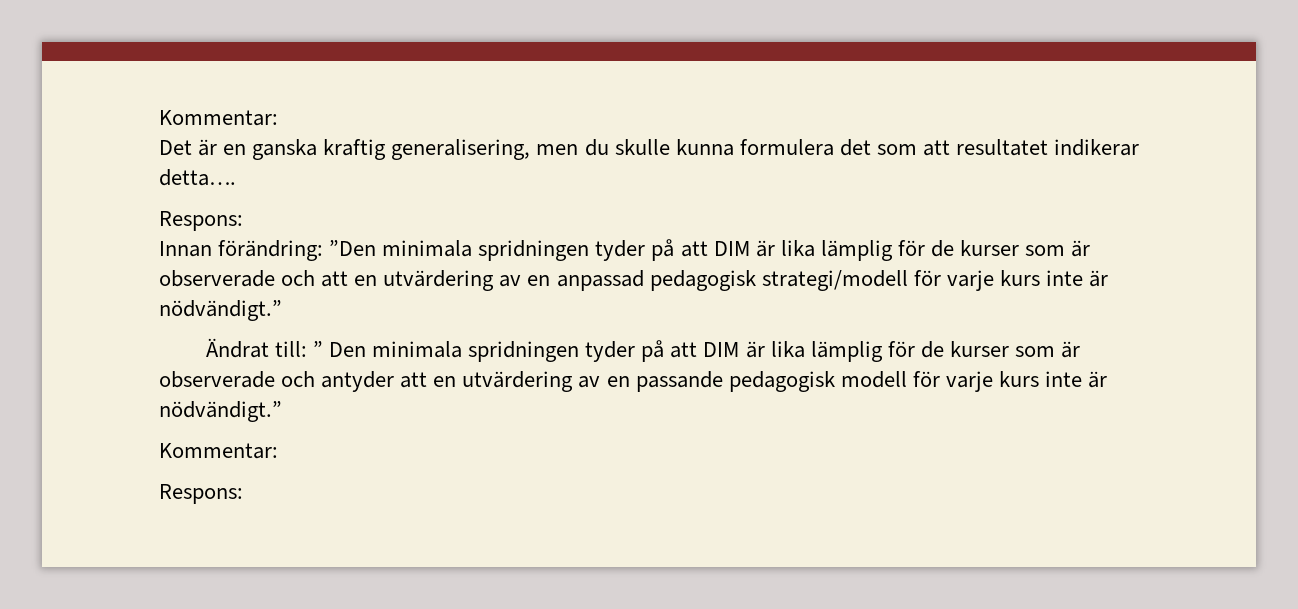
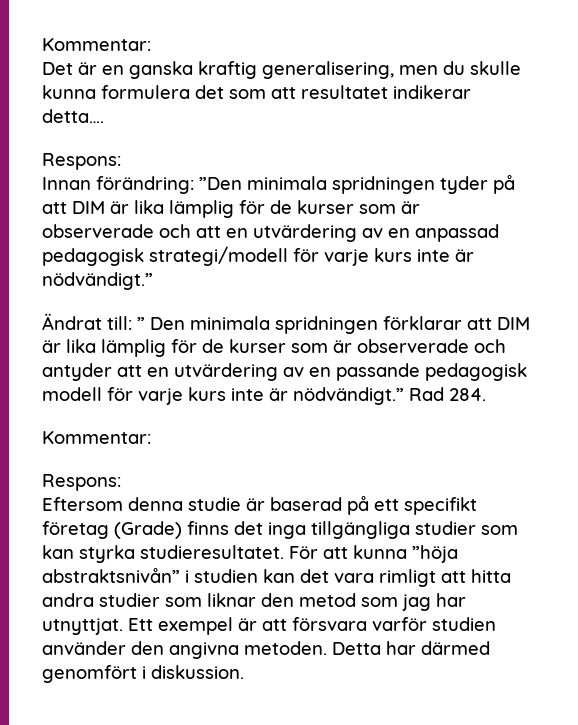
[585,340,665,362] tyder på -> [383,316,462,330] förklarar
(282, 411) none -> [409,387,486,401] Rad 284.
(243, 494) none -> [42,496,477,515] [42,521,518,539] [42,545,458,563] [42,568,511,587] [42,593,466,611] [42,617,496,635] [42,641,490,659] [42,665,244,683] // Eftersom denna studie är baserad på ett specifikt företag (Grade) finns det inga tillgängliga studier som kan styrka studieresultatet. För att kunna ”höja abstraktsnivån” i studien kan det vara rimligt att hitta andra studier som liknar den metod som jag har utnyttjat. Ett exempel är att försvara varför studien använder den angivna metoden. Detta har därmed genomfört i diskussion.

